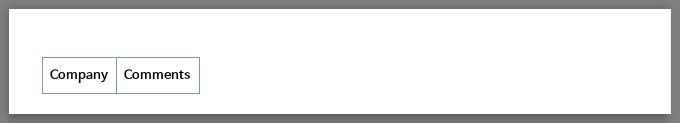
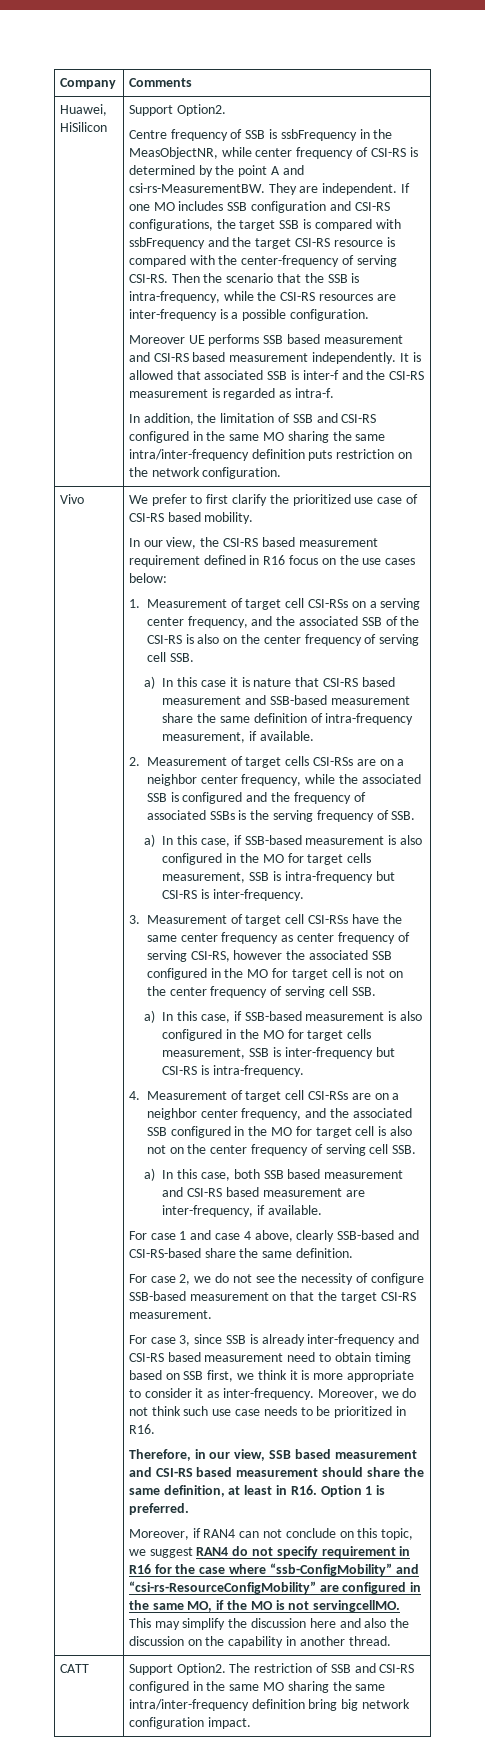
(190, 74) none -> [59,104,107,116] [59,122,107,132] [128,104,226,116] [128,129,393,141] [128,147,418,159] [128,165,304,177] [128,183,411,195] [128,201,390,213] [128,219,401,231] [128,237,395,249] [128,255,397,267] [128,273,360,283] [128,291,396,303] [128,309,370,321] [128,334,403,346] [128,352,421,364] [128,370,425,380] [128,388,335,400] [128,413,377,425] [128,431,386,443] [128,449,413,461] [128,467,282,479] [59,494,84,504] [128,494,418,506] [128,512,254,524] [128,537,378,549] [128,555,416,567] [128,573,167,583] [128,598,421,610] [146,616,420,628] [146,634,420,646] [146,652,194,662] [144,676,395,689] [162,695,410,705] [162,713,414,725] [162,731,315,743] [128,756,405,768] [146,774,421,786] [146,792,366,804] [146,810,416,822] [144,834,422,847] [162,853,372,865] [162,871,395,883] [162,889,305,901] [128,914,402,926] [146,932,410,944] [146,950,392,962] [146,968,403,980] [146,986,376,998] [144,1010,422,1023] [162,1029,372,1041] [162,1047,395,1059] [162,1065,305,1077] [128,1090,400,1102] [146,1108,412,1120] [146,1126,412,1138] [146,1144,417,1156] [144,1168,404,1181] [162,1187,365,1197] [162,1205,323,1217] [128,1230,419,1242] [128,1248,354,1258] [128,1273,424,1285] [128,1291,416,1303] [128,1310,212,1319] [128,1334,420,1346] [128,1352,411,1364] [128,1370,414,1382] [128,1388,417,1400] [128,1406,406,1418] [128,1424,155,1434] [128,1449,417,1461] [128,1467,424,1477] [128,1485,386,1497] [128,1503,189,1515] [128,1528,414,1540] [128,1546,411,1558] [128,1563,419,1576] [128,1581,422,1594] [128,1600,401,1612] [128,1618,410,1630] [128,1636,391,1648] [59,1664,89,1673] [128,1663,415,1675] [128,1681,386,1693] [128,1699,411,1711] [128,1717,251,1729] // Huawei, HiSilicon | Support Option2. // Centre frequency of SSB is ssbFrequency in the MeasObjectNR, while center frequency of CSI-RS is determined by the point A and csi-rs-MeasurementBW. They are independent. If one MO includes SSB configuration and CSI-RS configurations, the target SSB is compared with ssbFrequency and the target CSI-RS resource is compared with the center-frequency of serving CSI-RS. Then the scenario that the SSB is intra-frequency, while the CSI-RS resources are inter-frequency is a possible configuration. // Moreover UE performs SSB based measurement and CSI-RS based measurement independently. It is allowed that associated SSB is inter-f and the CSI-RS measurement is regarded as intra-f. // In addition, the limitation of SSB and CSI-RS configured in the same MO sharing the same intra/inter-frequency definition puts restriction on the network configuration. // Vivo | We prefer to first clarify the prioritized use case of CSI-RS based mobility. // In our view, the CSI-RS based measurement requirement defined in R16 focus on the use cases below: // 1. Measurement of target cell CSI-RSs on a serving center frequency, and the associated SSB of the CSI-RS is also on the center frequency of serving cell SSB. // a) In this case it is nature that CSI-RS based measurement and SSB-based measurement share the same definition of intra-frequency measurement, if available. // 2. Measurement of target cells CSI-RSs are on a neighbor center frequency, while the associated SSB is configured and the frequency of associated SSBs is the serving frequency of SSB. // a) In this case, if SSB-based measurement is also configured in the MO for target cells measurement, SSB is intra-frequency but CSI-RS is inter-frequency. // 3. Measurement of target cell CSI-RSs have the same center frequency as center frequency of serving CSI-RS, however the associated SSB configured in the MO for target cell is not on the center frequency of serving cell SSB. // a) In this case, if SSB-based measurement is also configured in the MO for target cells measurement, SSB is inter-frequency but CSI-RS is intra-frequency. // 4. Measurement of target cell CSI-RSs are on a neighbor center frequency, and the associated SSB configured in the MO for target cell is also not on the center frequency of serving cell SSB. // a) In this case, both SSB based measurement and CSI-RS based measurement are inter-frequency, if available. // For case 1 and case 4 above, clearly SSB-based and CSI-RS-based share the same definition. // For case 2, we do not see the necessity of configure SSB-based measurement on that the target CSI-RS measurement. // For case 3, since SSB is already inter-frequency and CSI-RS based measurement need to obtain timing based on SSB first, we think it is more appropriate to consider it as inter-frequency. Moreover, we do not think such use case needs to be prioritized in R16. // Therefore, in our view, SSB based measurement and CSI-RS based measurement should share the same definition, at least in R16. Option 1 is preferred. // Moreover, if RAN4 can not conclude on this topic, we suggest RAN4 do not specify requirement in R16 for the case where “ssb-ConfigMobility” and “csi-rs-ResourceConfigMobility” are configured in the same MO, if the MO is not servingcellMO. This may simplify the discussion here and also the discussion on the capability in another thread. // CATT | Support Option2. The restriction of SSB and CSI-RS configured in the same MO sharing the same intra/inter-frequency definition bring big network configuration impact.

